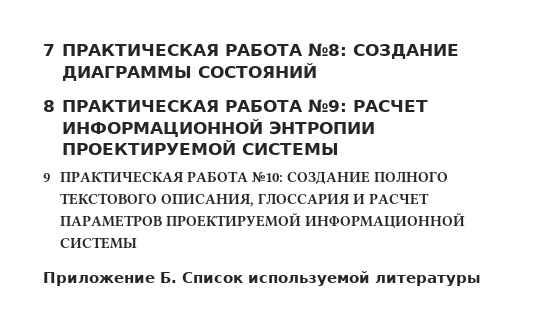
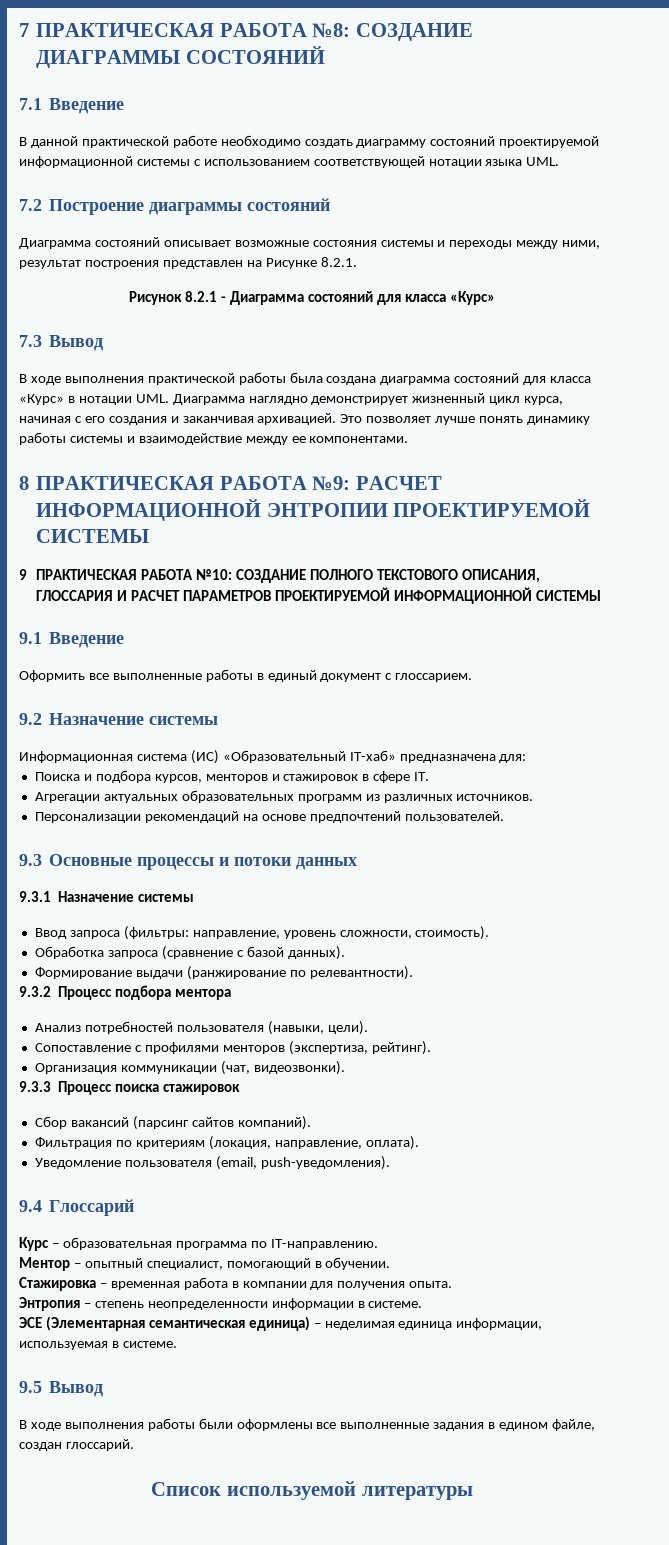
(318, 70) none -> [19,98,125,114] [19,135,600,148] [19,156,560,168] [19,198,331,215] [19,237,601,249] [19,257,357,269] [129,291,495,305] [19,335,104,351] [19,372,592,385] [19,393,564,405] [19,413,591,425] [19,432,409,445] // 7.1 Введение // В данной практической работе необходимо создать диаграмму состояний проектируемой информационной системы с использованием соответствующей нотации языка UML. // 7.2 Построение диаграммы состояний // Диаграмма состояний описывает возможные состояния системы и переходы между ними, результат построения представлен на Рисунке 8.2.1. // Рисунок 8.2.1 - Диаграмма состояний для класса «Курс» // 7.3 Вывод // В ходе выполнения практической работы была создана диаграмма состояний для класса «Курс» в нотации UML. Диаграмма наглядно демонстрирует жизненный цикл курса, начиная с его создания и заканчивая архивацией. Это позволяет лучше понять динамику работы системы и взаимодействие между ее компонентами.
[43,272,177,286] Приложение Б. -> [19,632,125,648] [19,669,473,682] [19,713,219,725] [19,750,527,764] [34,770,430,783] [34,790,534,803] [34,811,504,823] [19,854,358,870] [19,891,195,902] [34,926,490,940] [34,946,345,960] [34,966,413,980] [19,985,232,1000] [34,1021,368,1035] [34,1041,431,1055] [34,1061,345,1075] [19,1081,241,1095] [34,1116,311,1130] [34,1136,419,1150] [34,1156,390,1170] [19,1199,135,1216] [19,1237,378,1251] [19,1257,391,1271] [19,1277,453,1291] [19,1297,423,1311] [19,1316,543,1331] [19,1341,177,1350] [19,1381,104,1397] [19,1418,596,1431] [19,1439,134,1451] 9.1 Введение // Оформить все выполненные работы в единый документ с глоссарием. // 9.2 Назначение системы // Информационная система (ИС) «Образовательный IT-хаб» предназначена для: // Поиска и подбора курсов, менторов и стажировок в сфере IT. // Агрегации актуальных образовательных программ из различных источников. // Персонализации рекомендаций на основе предпочтений пользователей. // 9.3 Основные процессы и потоки данных // 9.3.1 Назначение системы // Ввод запроса (фильтры: направление, уровень сложности, стоимость). // Обработка запроса (сравнение с базой данных). // Формирование выдачи (ранжирование по релевантности). // 9.3.2 Процесс подбора ментора // Анализ потребностей пользователя (навыки, цели). // Сопоставление с профилями менторов (экспертиза, рейтинг). // Организация коммуникации (чат, видеозвонки). // 9.3.3 Процесс поиска стажировок // Сбор вакансий (парсинг сайтов компаний). // Фильтрация по критериям (локация, направление, оплата). // Уведомление пользователя (email, push-уведомления). // 9.4 Глоссарий // Курс – образовательная программа по IT-направлению. // Ментор – опытный специалист, помогающий в обучении. // Стажировка – временная работа в компании для получения опыта. // Энтропия – степень неопределенности информации в системе. // ЭСЕ (Элементарная семантическая единица) – неделимая единица информации, используемая в системе. // 9.5 Вывод // В ходе выполнения работы были оформлены все выполненные задания в едином файле, создан глоссарий. //

